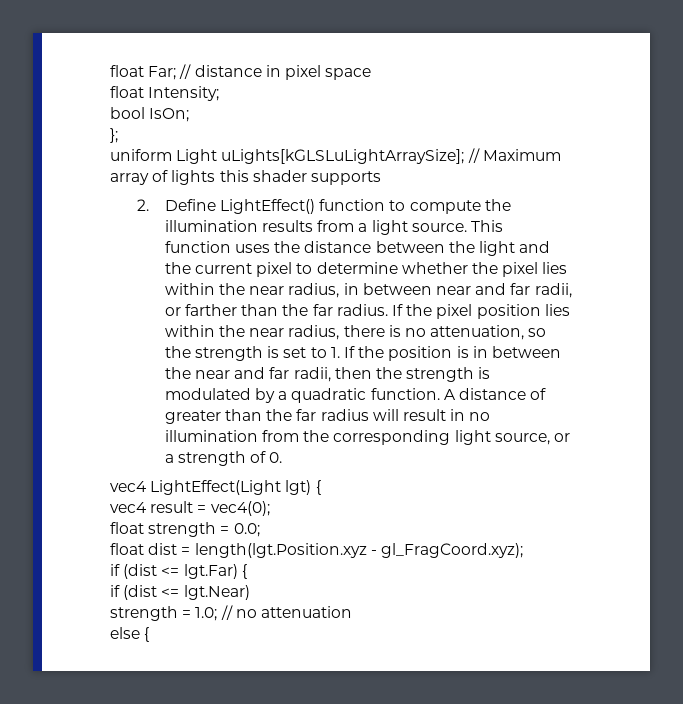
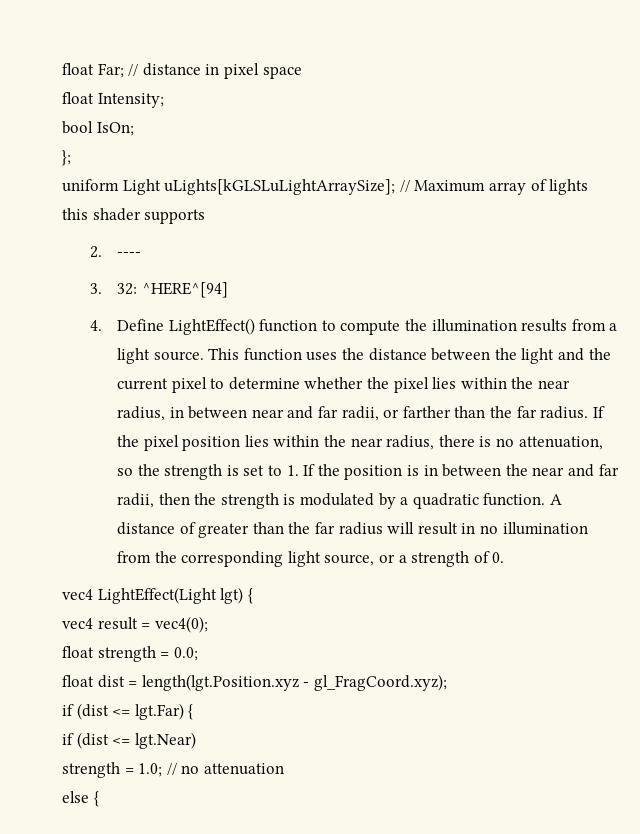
(150, 205) none -> [117,252,142,257] [89,282,228,298] [89,320,102,331] ---- // 3. 32: ^HERE^[94] // 4.

